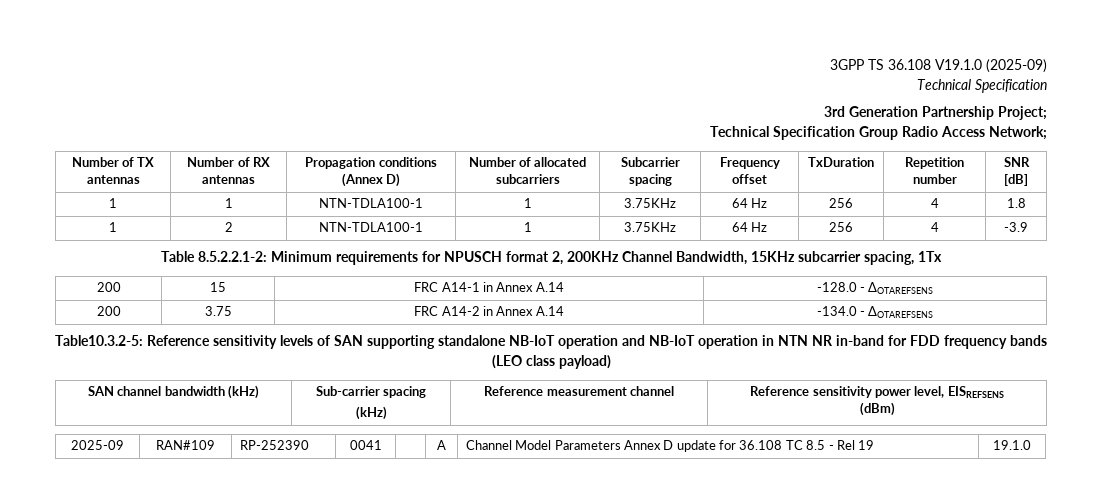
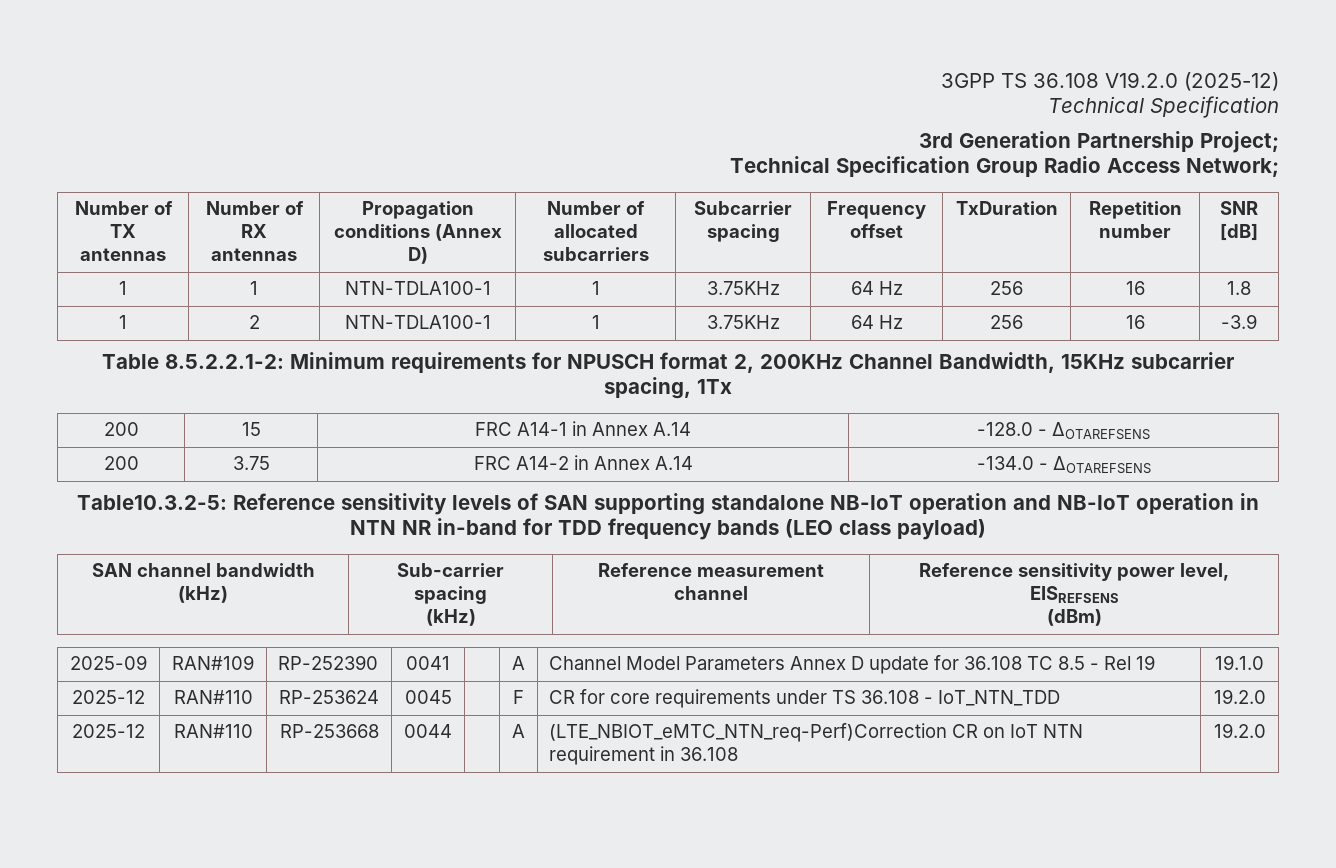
[935,59,1047,73] V19.1.0 (2025-09) -> [1105,72,1279,91] V19.2.0 (2025-12)
[930,198,939,208] 4 -> [1125,281,1145,295] 16
[930,222,939,232] 4 -> [1125,315,1145,329] 16
[910,335,940,346] FDD -> [558,520,602,535] TDD
(1031, 445) none -> [72,690,145,704] [173,690,253,704] [279,690,379,704] [404,690,452,704] [513,690,524,704] [549,689,1061,708] [1213,689,1266,704] [72,724,145,738] [173,724,253,738] [279,724,379,738] [404,724,452,738] [512,724,525,738] [549,723,1084,742] [549,746,739,765] [1213,723,1266,738] // 2025-12 | RAN#110 | RP-253624 | 0045 | | F | CR for core requirements under TS 36.108 - IoT_NTN_TDD | 19.2.0 // 2025-12 | RAN#110 | RP-253668 | 0044 | | A | (LTE_NBIOT_eMTC_NTN_req-Perf)Correction CR on IoT NTN requirement in 36.108 | 19.2.0

